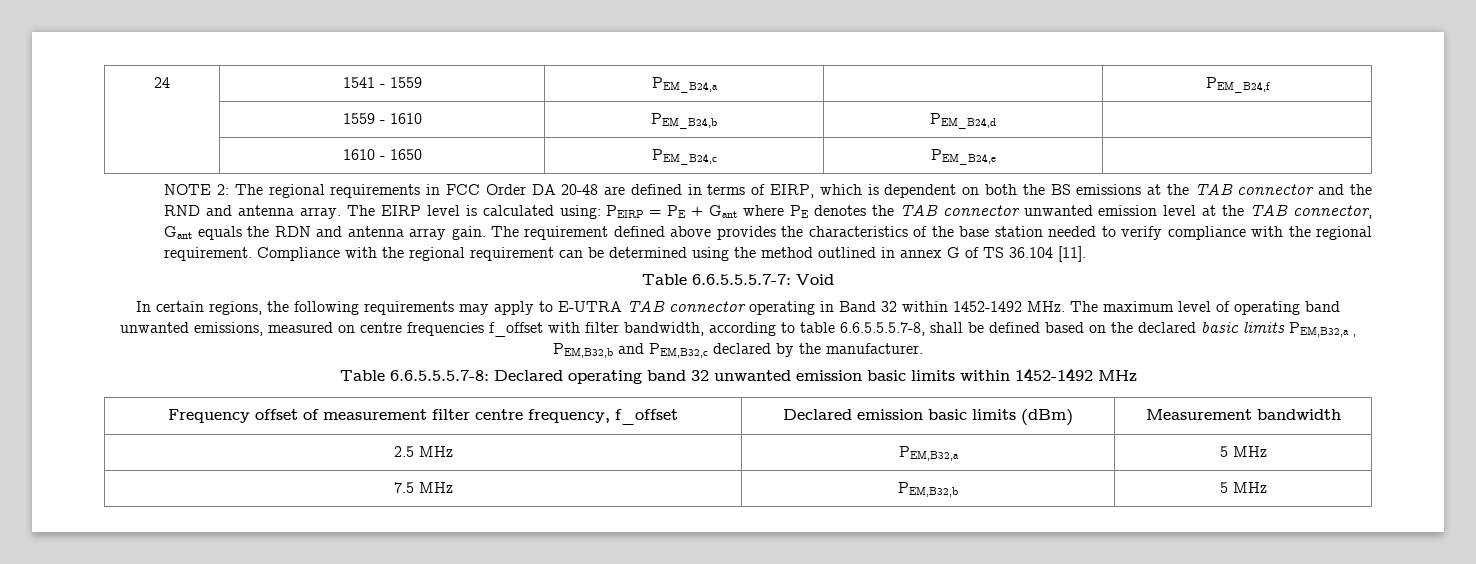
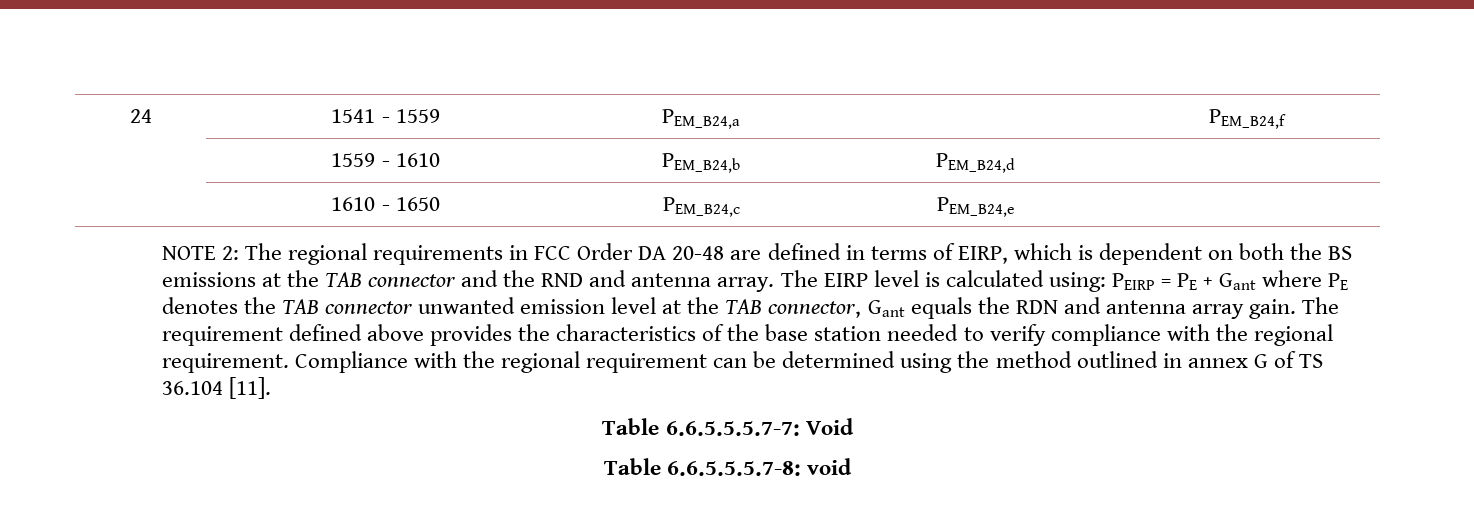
[136,300,1340,315] [120,322,1356,337] [553,343,923,358] [339,368,1137,384] [168,409,678,425] [783,409,1073,426] [1145,409,1341,420] [393,446,453,457] [898,446,959,461] [1219,446,1267,457] [393,482,453,493] [898,482,958,497] [1219,482,1267,493] In certain regions, the following requirements may apply to E-UTRA TAB connector operating in Band 32 within 1452-1492 MHz. The maximum level of operating band unwanted emissions, measured on centre frequencies f_offset with filter bandwidth, according to table 6.6.5.5.5.7-8, shall be defined based on the declared basic limits PEM,B32,a , PEM,B32,b and PEM,B32,c declared by the manufacturer. // Table 6.6.5.5.5.7-8: Declared operating band 32 unwanted emission basic limits within 1452-1492 MHz // Frequency offset of measurement filter centre frequency, f_offset | Declared emission basic limits (dBm) | Measurement bandwidth // 2.5 MHz | PEM,B32,a | 5 MHz // 7.5 MHz | PEM,B32,b | 5 MHz -> [603,458,853,476] Table 6.6.5.5.5.7-8: void

